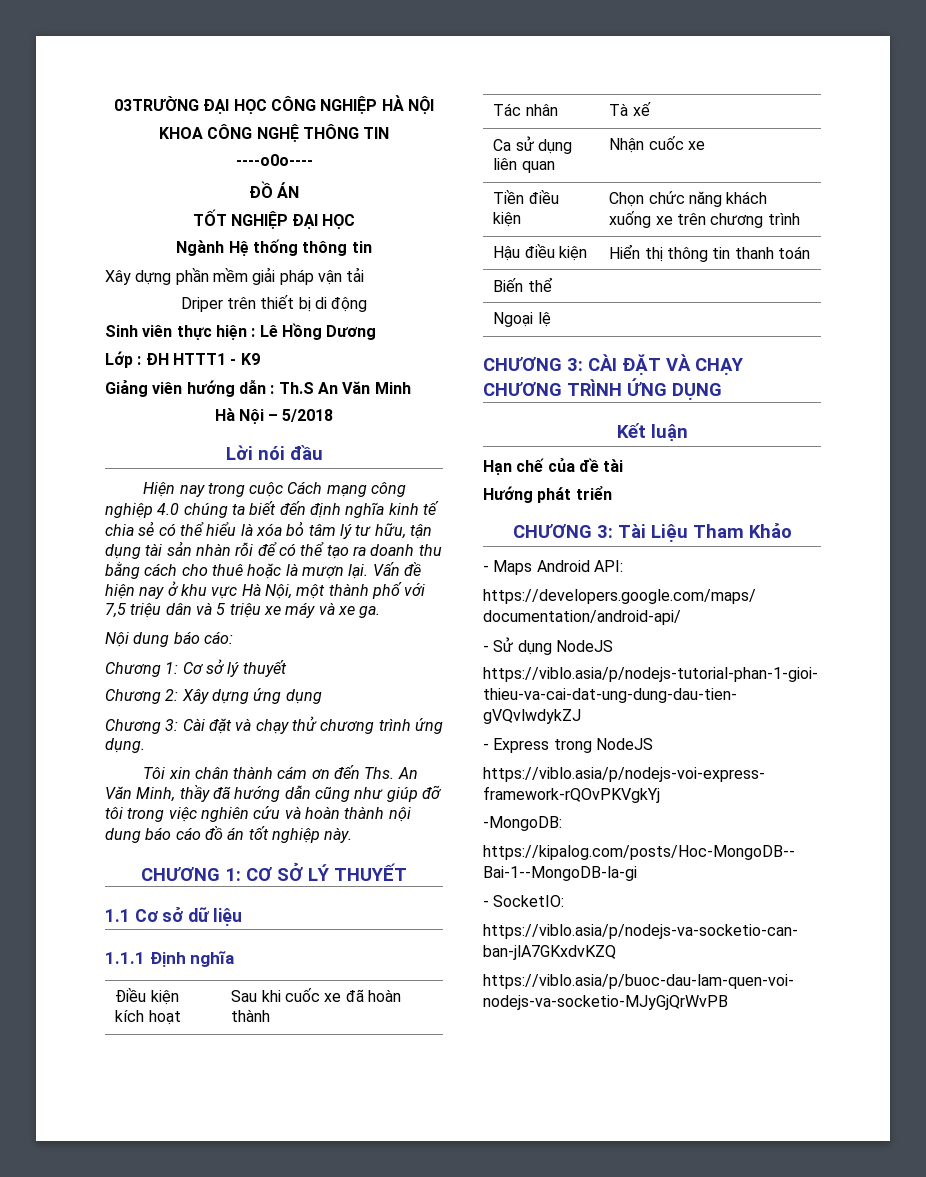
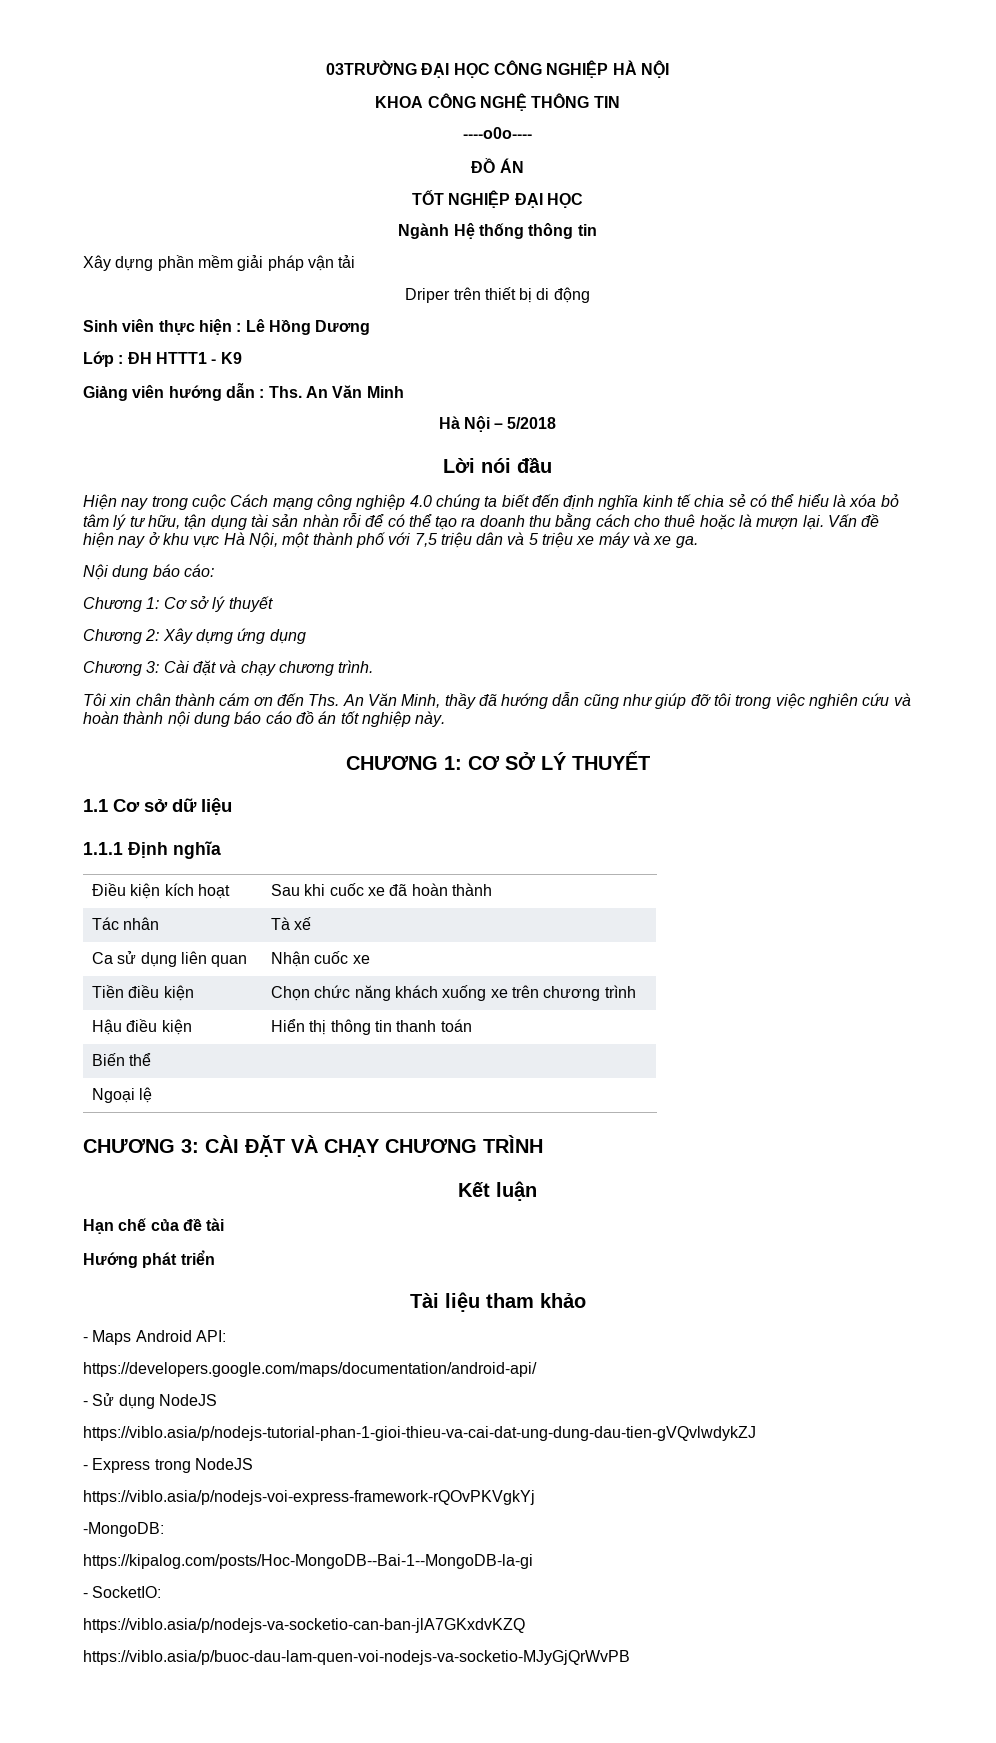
[278,382,314,394] Th.S -> [268,386,302,398] Ths.
[291,716,443,734] [105,738,145,753] thử chương trình ứng dụng. -> [278,660,374,676] chương trình.
[627,378,722,400] ỨNG DỤNG -> (543, 1144) none
[512,523,792,542] CHƯƠNG 3: Tài Liệu Tham Khảo -> [409,1292,586,1312] Tài liệu tham khảo

